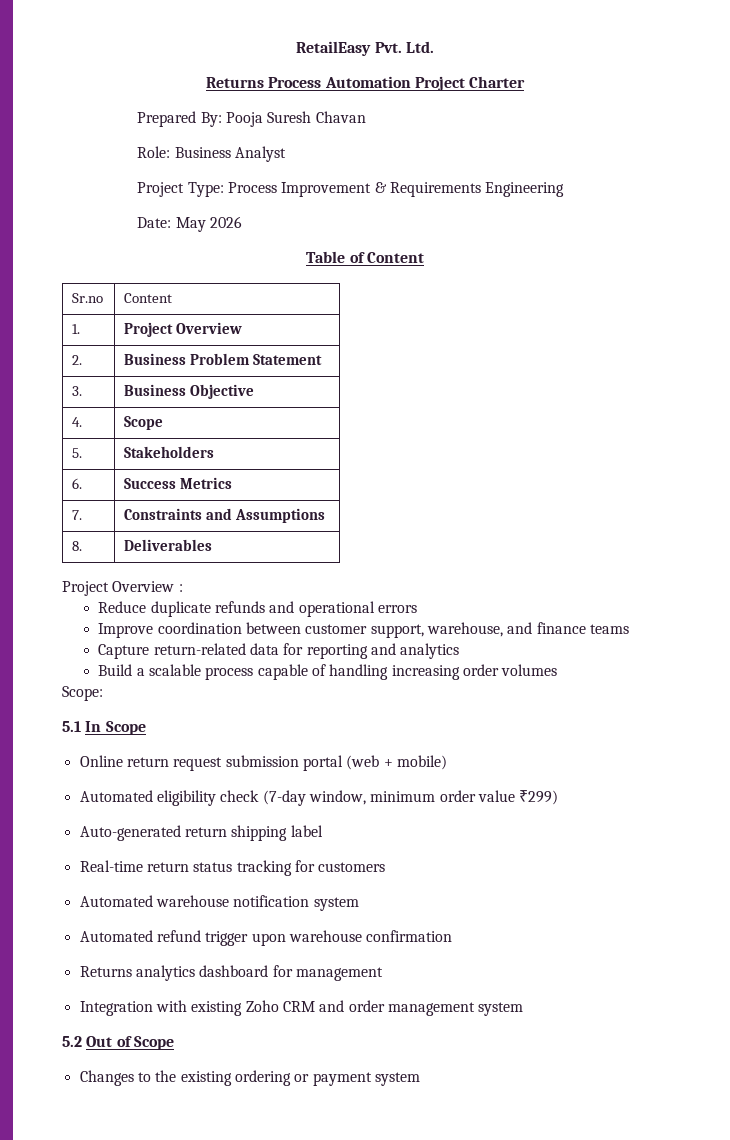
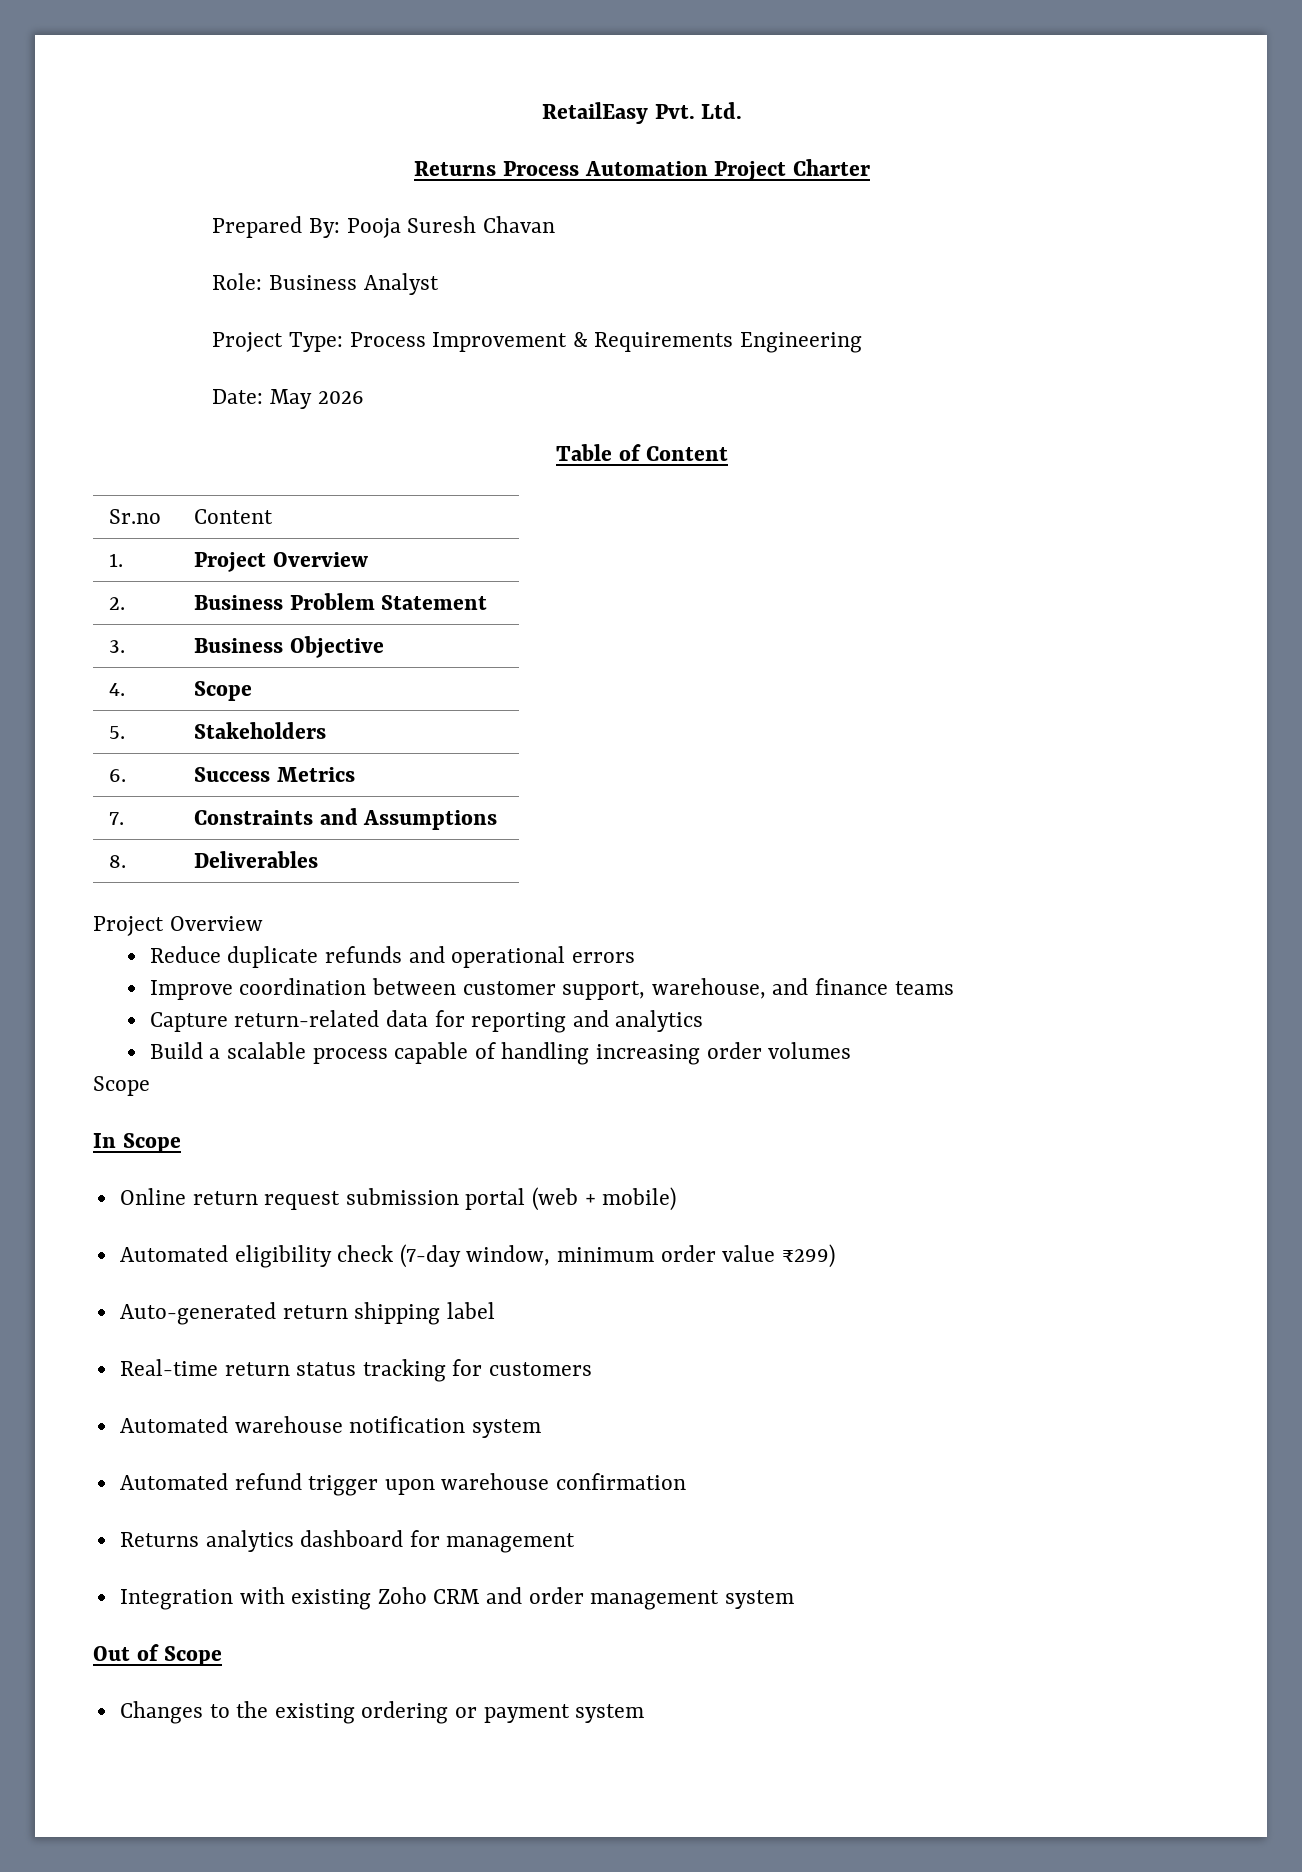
[178,584,183,592] : -> (263, 923) none
[62,686,103,701] [62,721,81,732] Scope: // 5.1 -> [93,1076,150,1096] Scope //
[62,1036,82,1047] 5.2 -> (794, 1599) none

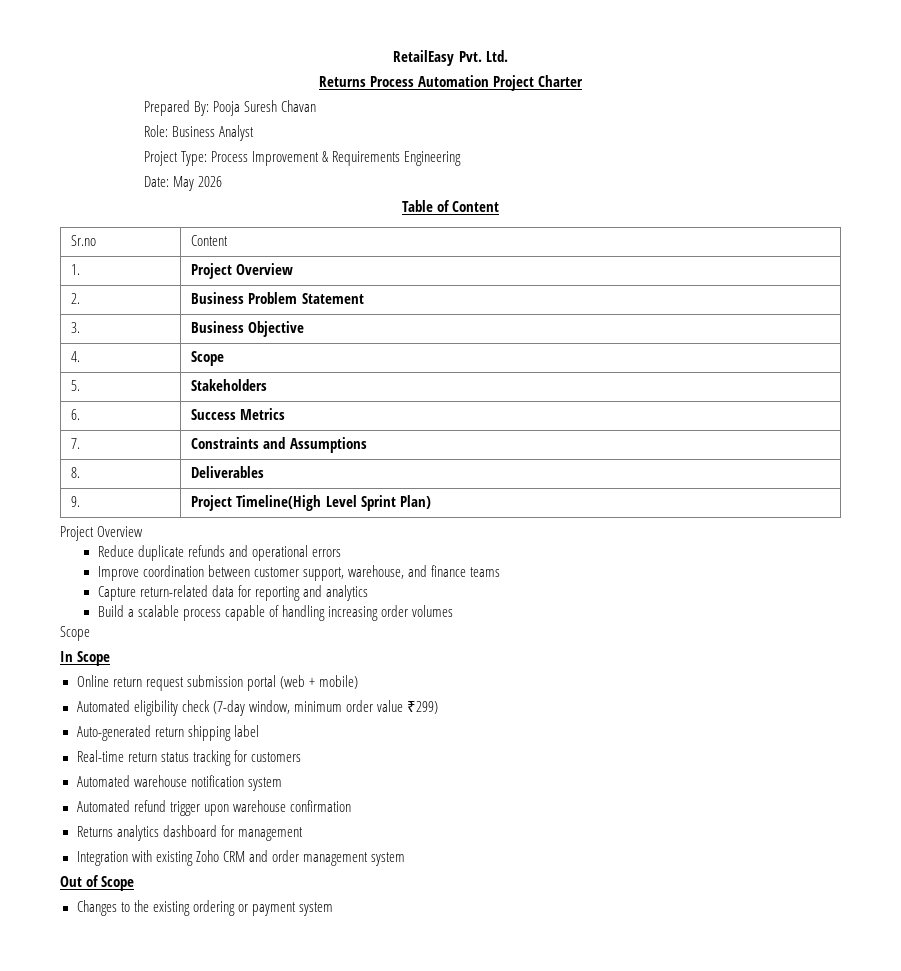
(319, 859) none -> [71,496,81,507] [191,495,431,511] // 9. | Project Timeline(High Level Sprint Plan)

